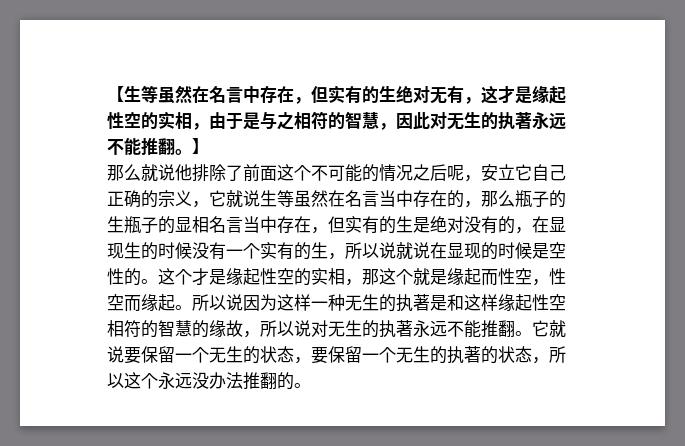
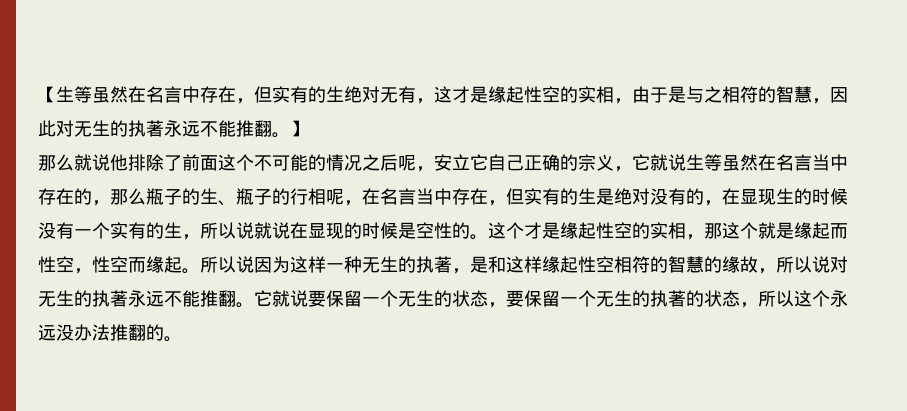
[124,216,209,234] 瓶子的显相 -> [218,188,380,206] 、瓶子的行相呢，在
(430, 302) none -> [452,268,470,274] ，

